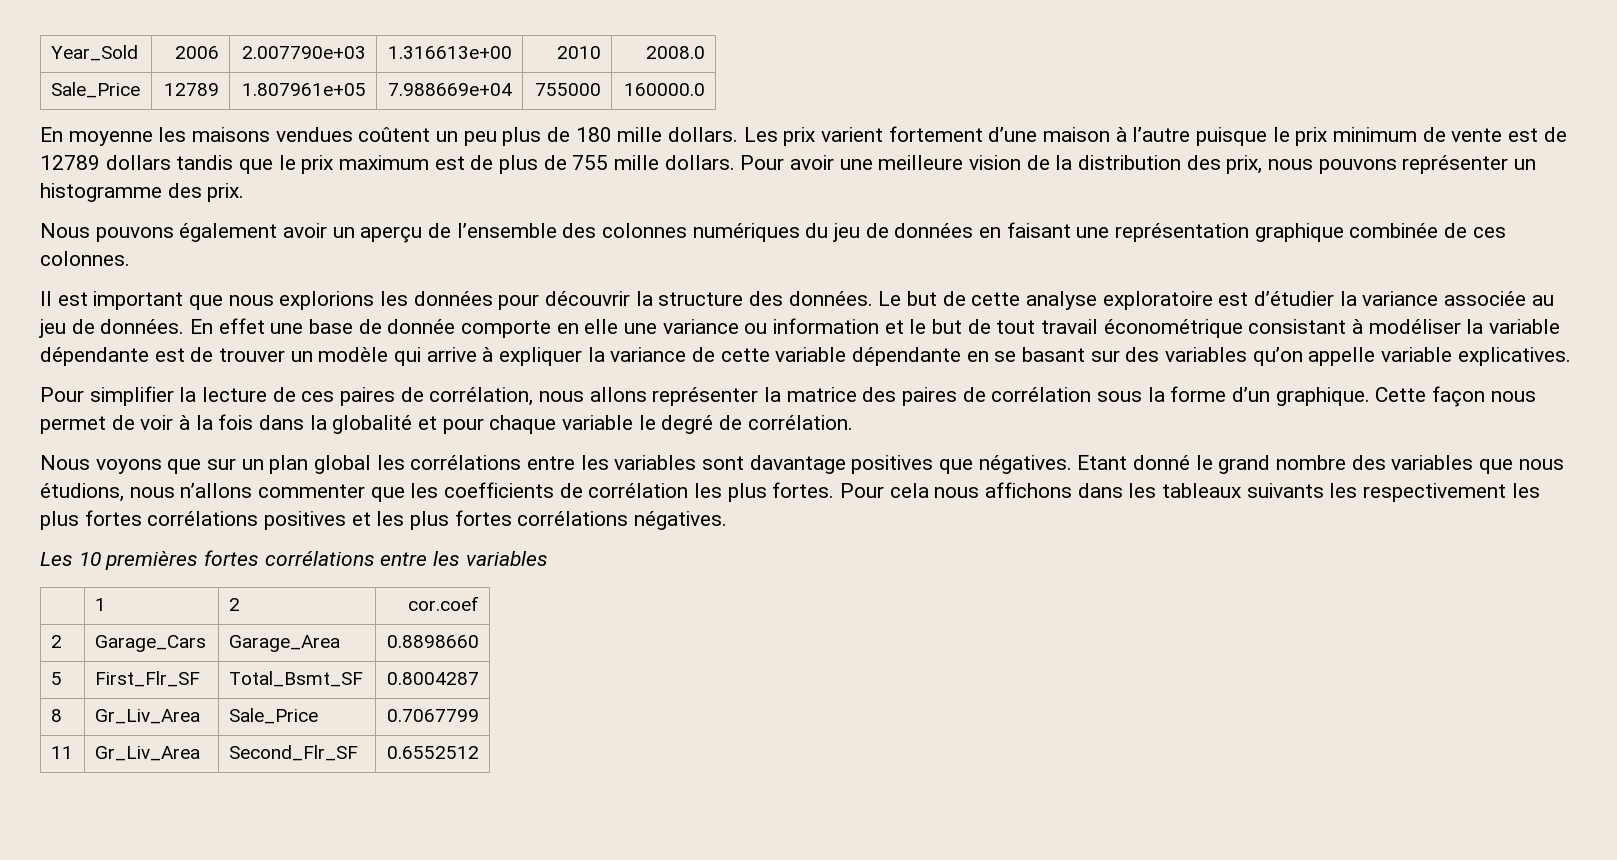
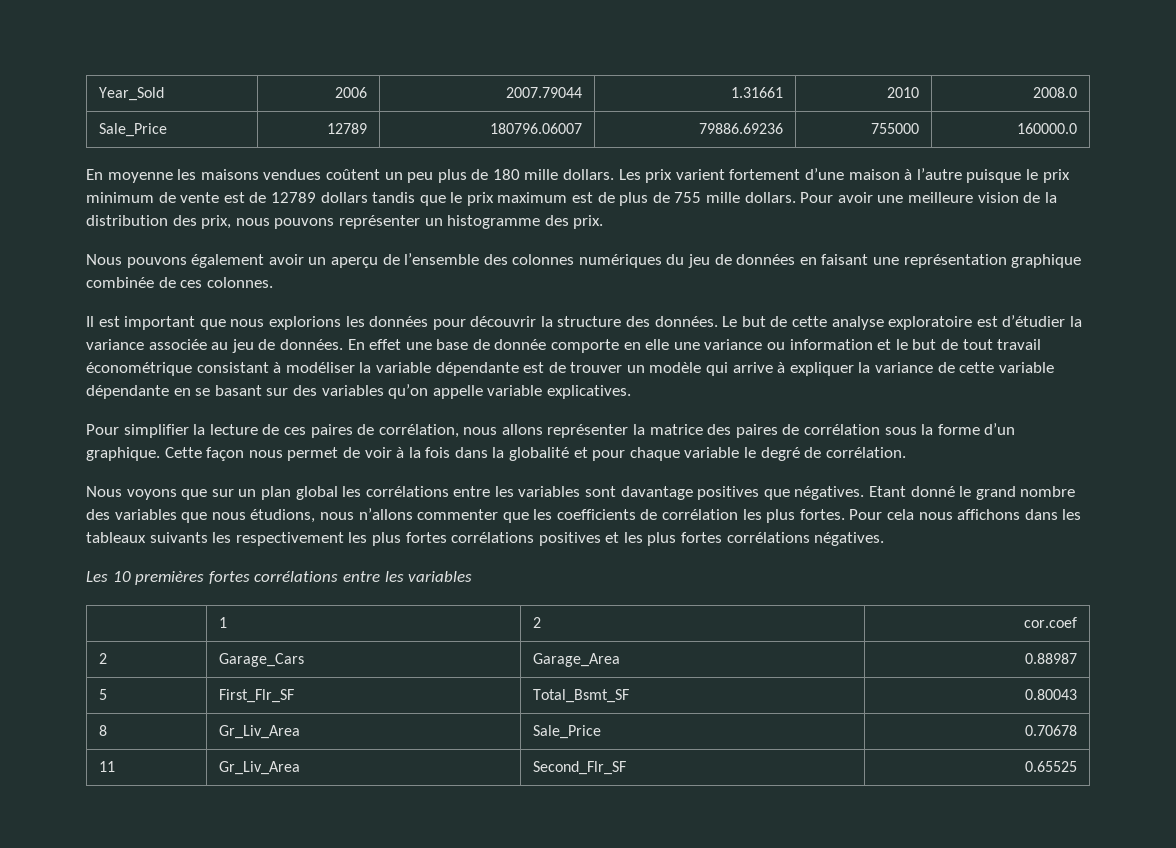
[242,46,367,59] [388,46,513,59] 2.007790e+03 | 1.316613e+00 -> [505,87,582,98] [730,87,783,98] 2007.79044 | 1.31661
[242,83,367,96] [388,83,513,96] 1.807961e+05 | 7.988669e+04 -> [489,123,582,134] [698,123,783,134] 180796.06007 | 79886.69236
[387,635,480,648] 0.8898660 -> [1024,653,1077,664] 0.88987
[387,672,480,685] 0.8004287 -> [1024,689,1077,700] 0.80043
[387,709,480,722] 0.7067799 -> [1024,725,1077,736] 0.70678
[387,746,480,759] 0.6552512 -> [1024,761,1077,772] 0.65525

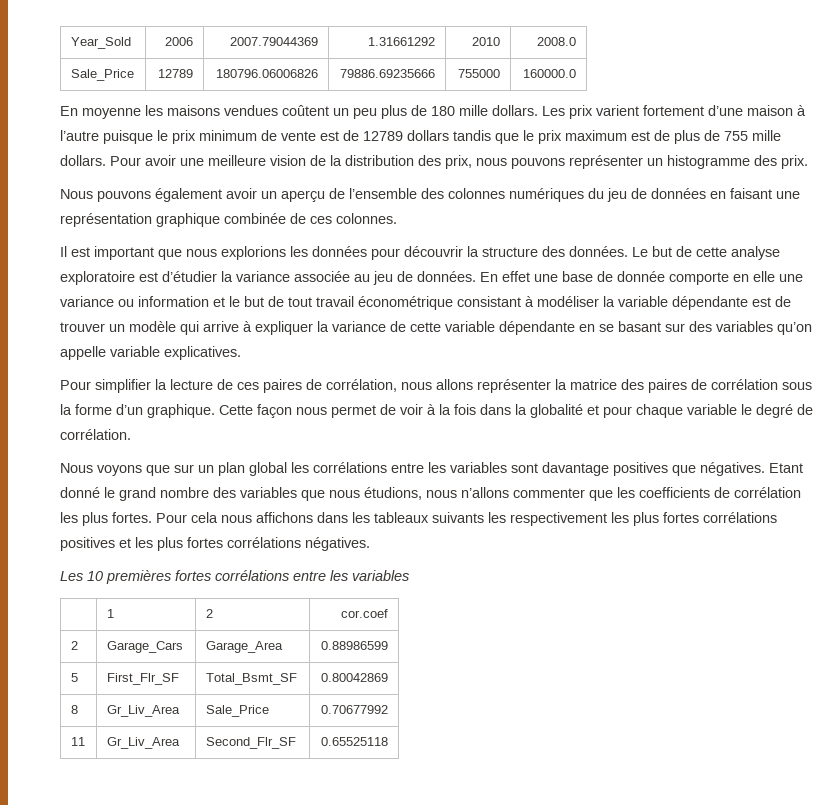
[505,87,582,98] [730,87,783,98] 2007.79044 | 1.31661 -> [230,37,319,46] [368,37,436,46] 2007.79044369 | 1.31661292
[489,123,582,134] [698,123,783,134] 180796.06007 | 79886.69236 -> [216,69,319,78] [340,69,436,78] 180796.06006826 | 79886.69235666
[1024,653,1077,664] 0.88987 -> [321,641,389,650] 0.88986599
[1024,689,1077,700] 0.80043 -> [321,673,389,682] 0.80042869
[1024,725,1077,736] 0.70678 -> [321,705,389,714] 0.70677992
[1024,761,1077,772] 0.65525 -> [321,737,389,746] 0.65525118

